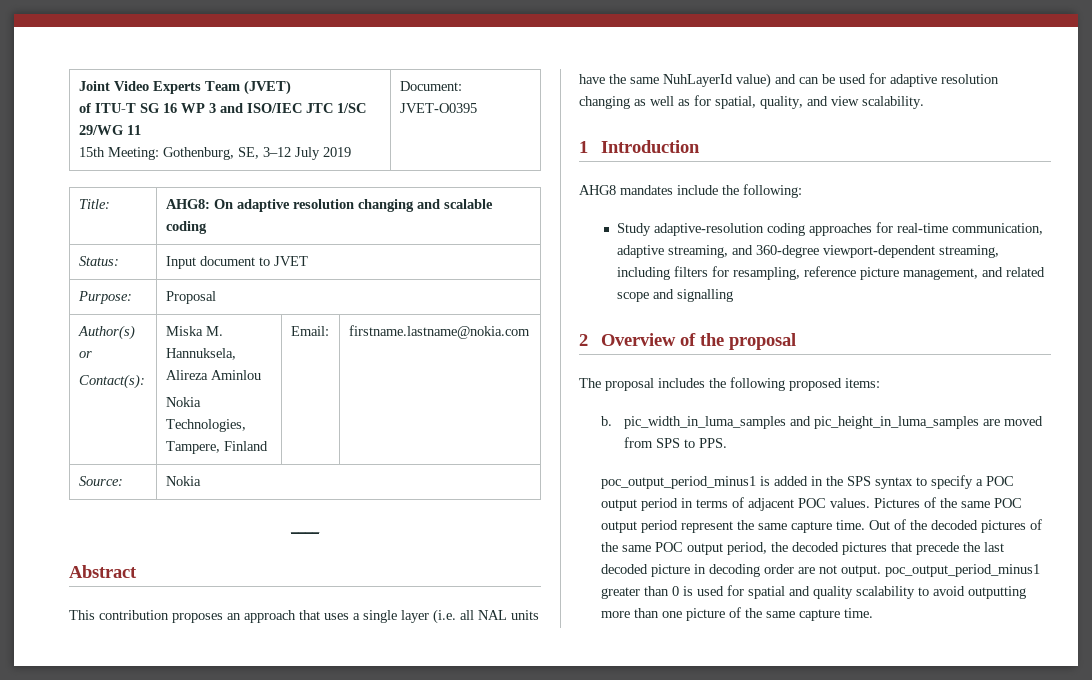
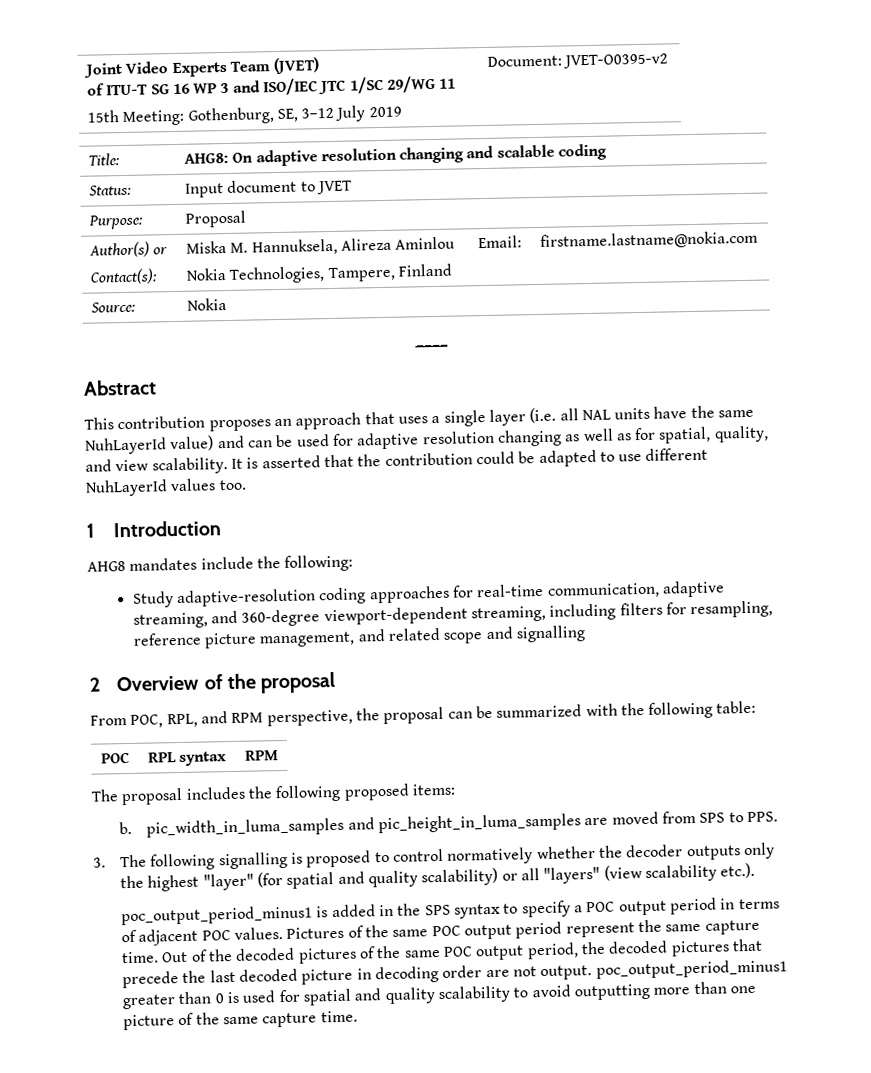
[399,103,477,113] JVET-O0395 -> [563,53,669,69] JVET-O0395-v2
(924, 102) none -> [230,447,709,469] [85,478,247,497] It is asserted that the contribution could be adapted to use different NuhLayerId values too.
(797, 341) none -> [90,700,757,728] [100,751,130,764] [147,751,228,767] [244,750,279,761] // From POC, RPL, and RPM perspective, the proposal can be summarized with the following table: // POC | RPL syntax | RPM
(727, 443) none -> [93,842,775,871] [120,862,756,892] // 3. The following signalling is proposed to control normatively whether the decoder outputs only the highest "layer" (for spatial and quality scalability) or all "layers" (view scalability etc.).

